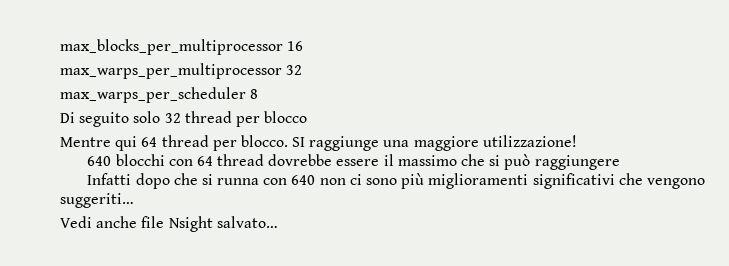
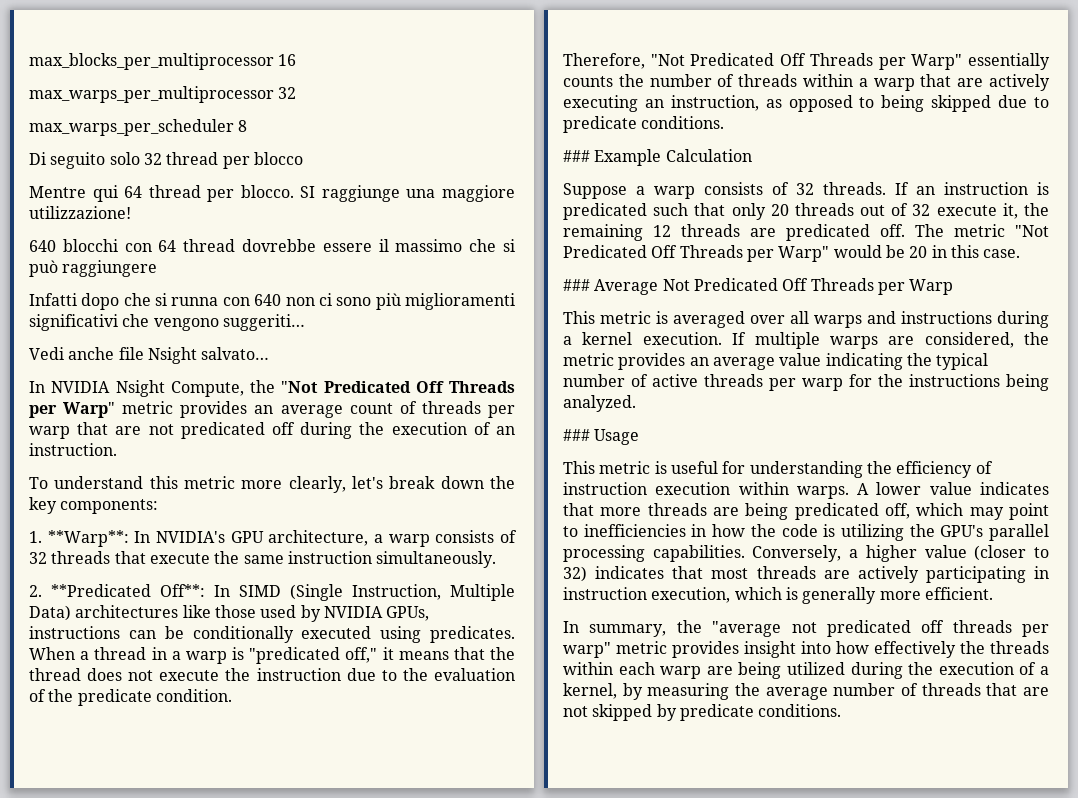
(278, 222) none -> [29,380,515,397] [29,401,515,418] [29,422,515,439] [29,443,117,456] [29,476,515,493] [29,497,159,514] [29,530,517,547] [29,551,497,568] [29,584,515,601] [29,605,430,622] [29,626,515,643] [29,647,515,664] [29,668,515,681] [29,689,232,706] [563,53,1050,70] [563,74,1050,91] [563,95,1049,112] [563,116,725,133] [563,149,752,166] [563,182,1049,199] [563,203,1049,220] [563,224,1049,241] [563,245,1021,262] [563,278,954,295] [563,311,1049,328] [563,332,1049,349] [563,353,989,370] [563,374,1049,391] [563,395,636,412] [563,429,640,445] [563,461,993,478] [563,482,1049,499] [563,503,1049,520] [563,524,1049,541] [563,545,1049,562] [563,566,1049,583] [563,587,993,604] [563,620,1049,637] [563,641,1049,658] [563,662,1049,679] [563,683,1049,700] [563,704,842,721] // In NVIDIA Nsight Compute, the "Not Predicated Off Threads per Warp" metric provides an average count of threads per warp that are not predicated off during the execution of an instruction. // To understand this metric more clearly, let's break down the key components: // 1. **Warp**: In NVIDIA's GPU architecture, a warp consists of 32 threads that execute the same instruction simultaneously. // 2. **Predicated Off**: In SIMD (Single Instruction, Multiple Data) architectures like those used by NVIDIA GPUs, instructions can be conditionally executed using predicates. When a thread in a warp is "predicated off," it means that the thread does not execute the instruction due to the evaluation of the predicate condition. // Therefore, "Not Predicated Off Threads per Warp" essentially counts the number of threads within a warp that are actively executing an instruction, as opposed to being skipped due to predicate conditions. // ### Example Calculation // Suppose a warp consists of 32 threads. If an instruction is predicated such that only 20 threads out of 32 execute it, the remaining 12 threads are predicated off. The metric "Not Predicated Off Threads per Warp" would be 20 in this case. // ### Average Not Predicated Off Threads per Warp // This metric is averaged over all warps and instructions during a kernel execution. If multiple warps are considered, the metric provides an average value indicating the typical number of active threads per warp for the instructions being analyzed. // ### Usage // This metric is useful for understanding the efficiency of instruction execution within warps. A lower value indicates that more threads are being predicated off, which may point to inefficiencies in how the code is utilizing the GPU's parallel processing capabilities. Conversely, a higher value (closer to 32) indicates that most threads are actively participating in instruction execution, which is generally more efficient. // In summary, the "average not predicated off threads per warp" metric provides insight into how effectively the threads within each warp are being utilized during the execution of a kernel, by measuring the average number of threads that are not skipped by predicate conditions.

